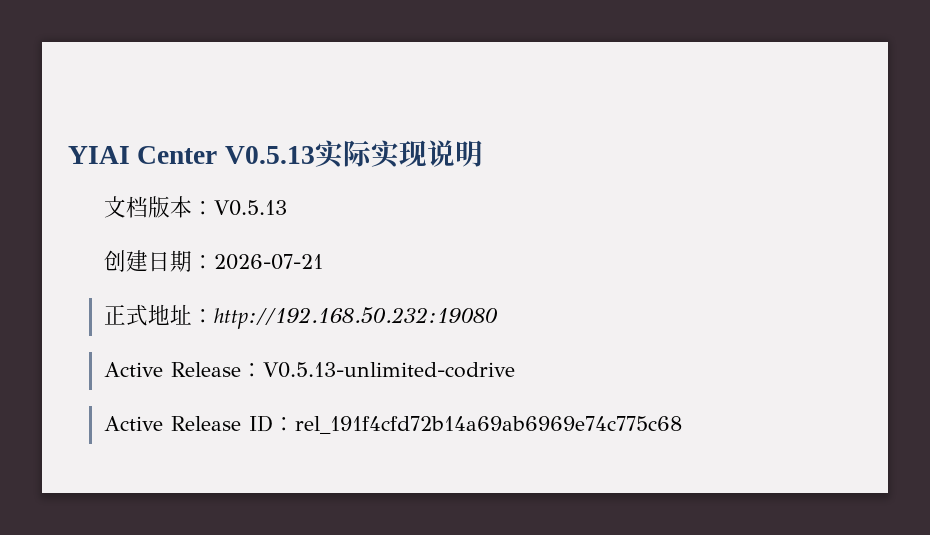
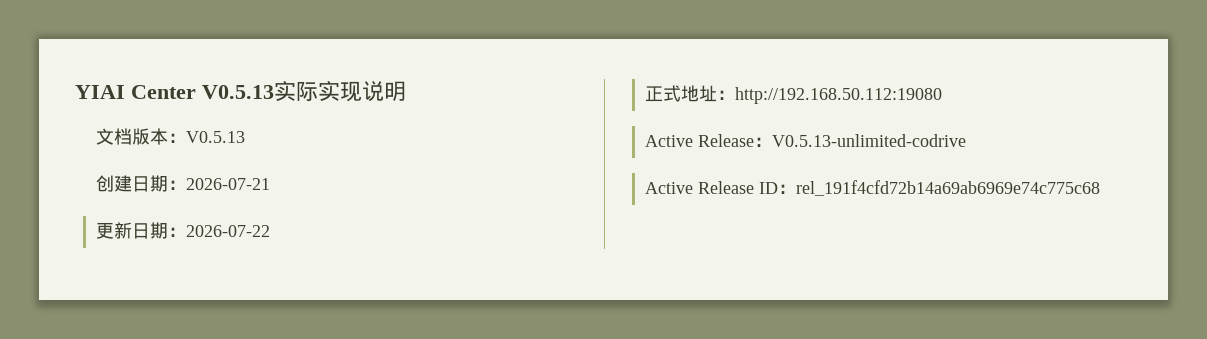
(323, 262) none -> [95,222,270,239] // 更新日期：2026-07-22
[213,307,498,329] http://192.168.50.232:19080 -> [734,87,942,104] http://192.168.50.112:19080

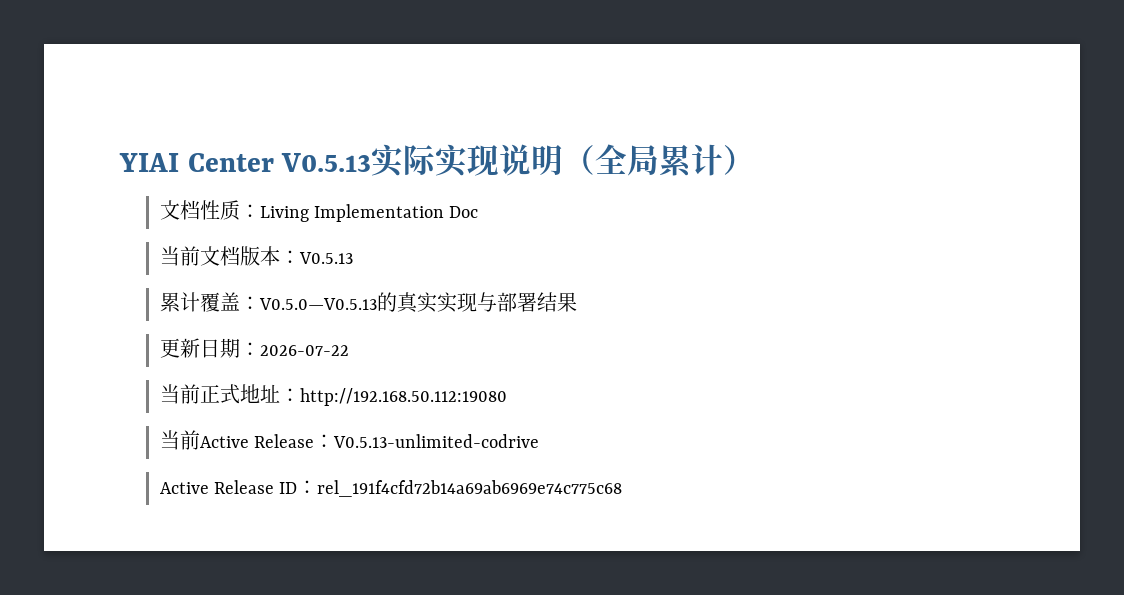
[95,128,245,145] [95,175,270,192] // 文档版本：V0.5.13 // 创建日期：2026-07-21 -> [563,144,756,177] [159,200,479,222] [159,246,353,266] [159,292,577,313] （全局累计） // 文档性质：Living Implementation Doc // 当前文档版本：V0.5.13 // 累计覆盖：V0.5.0—V0.5.13的真实实现与部署结果
(270, 231) none -> [159,384,200,404] 当前
(942, 95) none -> [159,430,200,450] 当前

